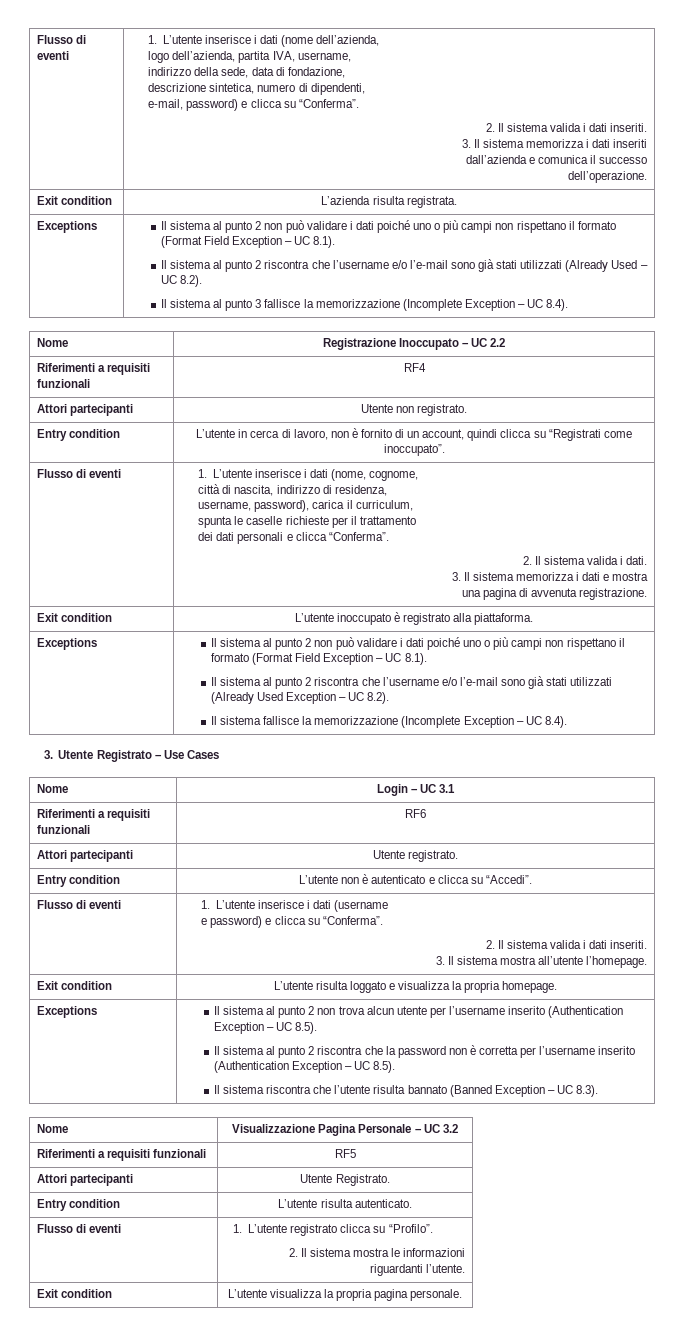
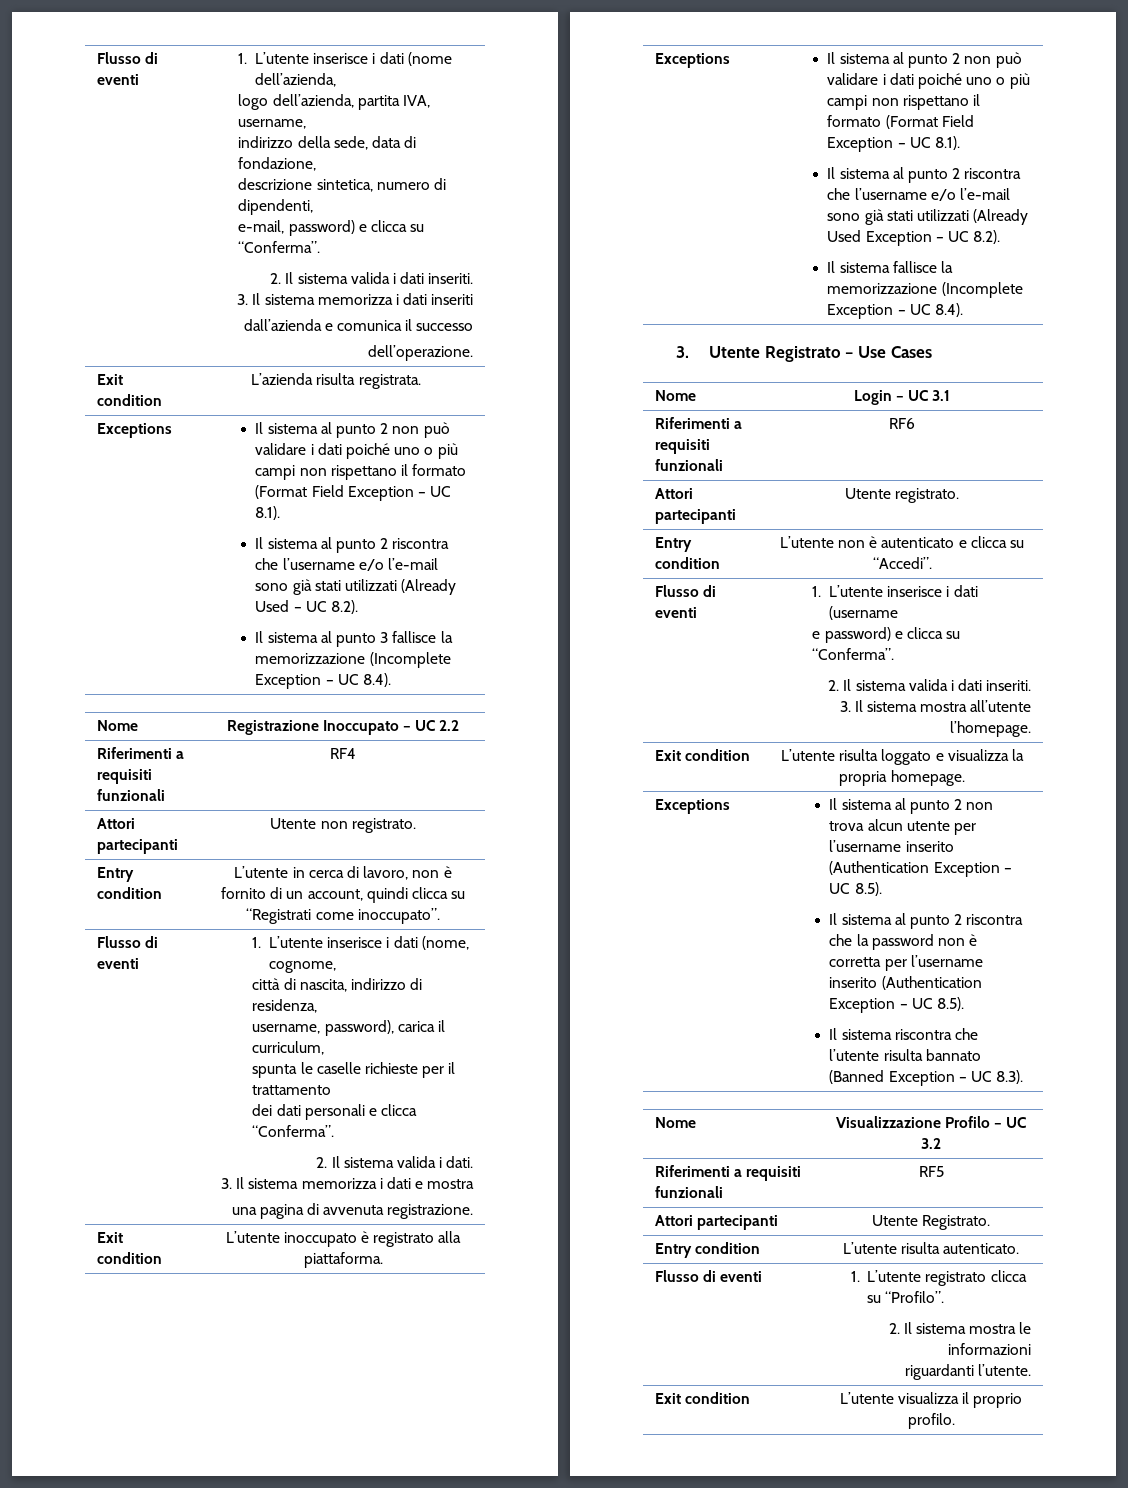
[318,1124,412,1136] Pagina Personale -> [944,1116,990,1128] Profilo
[323,1289,463,1301] la propria pagina personale. -> [962,1392,1023,1408] [907,1413,955,1429] il proprio profilo.

